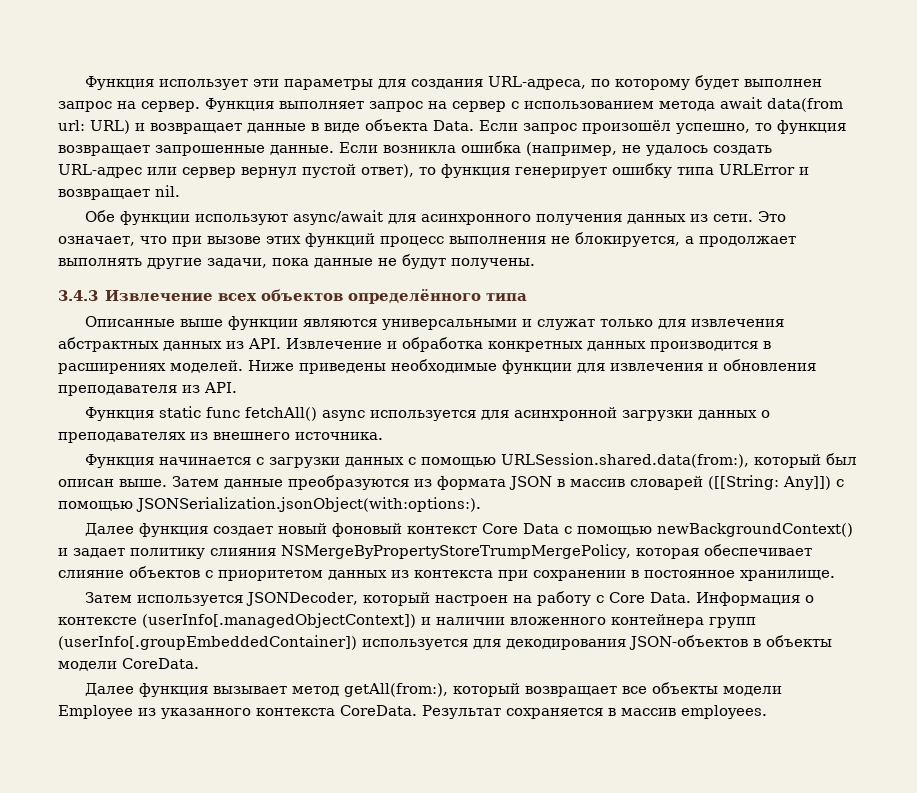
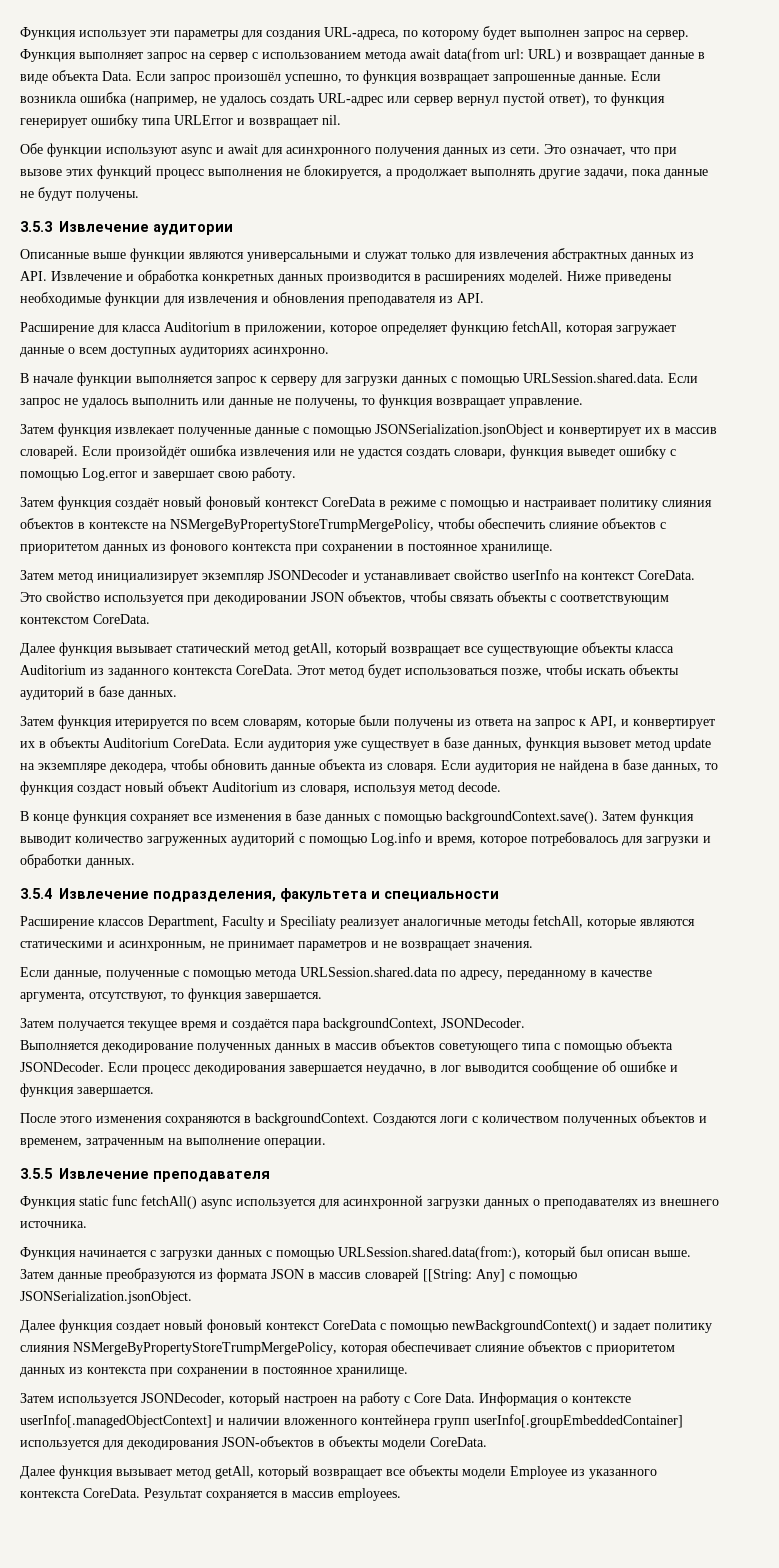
[292,210,383,225] async/await -> [181,144,258,157] async и await
[58,289,528,304] 3.4.3 Извлечение всех объектов определённого типа -> [20,221,233,235] 3.5.3 Извлечение аудитории
(237, 387) none -> [20,321,676,335] [20,347,329,357] [20,372,698,386] [20,394,583,408] [20,423,717,437] [20,445,676,459] [20,467,296,481] [20,496,712,510] [20,518,666,532] [20,540,553,554] [20,569,695,583] [20,591,669,605] [20,614,150,624] [20,642,674,656] [20,664,679,678] [20,686,177,700] [20,715,715,729] [20,737,711,751] [20,759,718,773] [20,781,501,795] [20,810,694,824] [20,832,711,846] [20,854,135,868] [20,888,499,902] [20,915,695,929] [20,941,533,951] [20,967,652,980] [20,988,322,1002] [20,1018,525,1031] [20,1039,673,1053] [20,1061,678,1075] [20,1083,154,1097] [20,1112,707,1126] [20,1138,326,1148] [20,1168,270,1182] // Расширение для класса Auditorium в приложении, которое определяет функцию fetchAll, которая загружает данные о всем доступных аудиториях асинхронно. // В начале функции выполняется запрос к серверу для загрузки данных с помощью URLSession.shared.data. Если запрос не удалось выполнить или данные не получены, то функция возвращает управление. // Затем функция извлекает полученные данные с помощью JSONSerialization.jsonObject и конвертирует их в массив словарей. Если произойдёт ошибка извлечения или не удастся создать словари, функция выведет ошибку с помощью Log.error и завершает свою работу. // Затем функция создаёт новый фоновый контекст CoreData в режиме с помощью и настраивает политику слияния объектов в контексте на NSMergeByPropertyStoreTrumpMergePolicy, чтобы обеспечить слияние объектов с приоритетом данных из фонового контекста при сохранении в постоянное хранилище. // Затем метод инициализирует экземпляр JSONDecoder и устанавливает свойство userInfo на контекст CoreData. Это свойство используется при декодировании JSON объектов, чтобы связать объекты с соответствующим контекстом CoreData. // Далее функция вызывает статический метод getAll, который возвращает все существующие объекты класса Auditorium из заданного контекста CoreData. Этот метод будет использоваться позже, чтобы искать объекты аудиторий в базе данных. // Затем функция итерируется по всем словарям, которые были получены из ответа на запрос к API, и конвертирует их в объекты Auditorium CoreData. Если аудитория уже существует в базе данных, функция вызовет метод update на экземпляре декодера, чтобы обновить данные объекта из словаря. Если аудитория не найдена в базе данных, то функция создаст новый объект Auditorium из словаря, используя метод decode. // В конце функция сохраняет все изменения в базе данных с помощью backgroundContext.save(). Затем функция выводит количество загруженных аудиторий с помощью Log.info и время, которое потребовалось для загрузки и обработки данных. // 3.5.4 Извлечение подразделения, факультета и специальности // Расширение классов Department, Faculty и Speciliaty реализует аналогичные методы fetchAll, которые являются статическими и асинхронным, не принимает параметров и не возвращает значения. // Если данные, полученные с помощью метода URLSession.shared.data по адресу, переданному в качестве аргумента, отсутствуют, то функция завершается. // Затем получается текущее время и создаётся пара backgroundContext, JSONDecoder. // Выполняется декодирование полученных данных в массив объектов советующего типа с помощью объекта JSONDecoder. Если процесс декодирования завершается неудачно, в лог выводится сообщение об ошибке и функция завершается. // После этого изменения сохраняются в backgroundContext. Создаются логи с количеством полученных объектов и временем, затраченным на выполнение операции. // 3.5.5 Извлечение преподавателя
[708,475,844,490] [58,497,481,512] ([[String: Any]]) с помощью JSONSerialization.jsonObject(with:options:). -> [423,1269,577,1282] [20,1291,192,1304] [[String: Any] с помощью JSONSerialization.jsonObject.
[481,523,559,534] Core Data -> [323,1320,377,1330] CoreData
[142,613,416,628] (userInfo[.managedObjectContext]) -> [20,1414,212,1428] userInfo[.managedObjectContext]
[58,635,357,650] (userInfo[.groupEmbeddedContainer]) -> [474,1414,683,1428] userInfo[.groupEmbeddedContainer]
[343,683,448,697] getAll(from:), -> [215,1466,254,1479] getAll,

